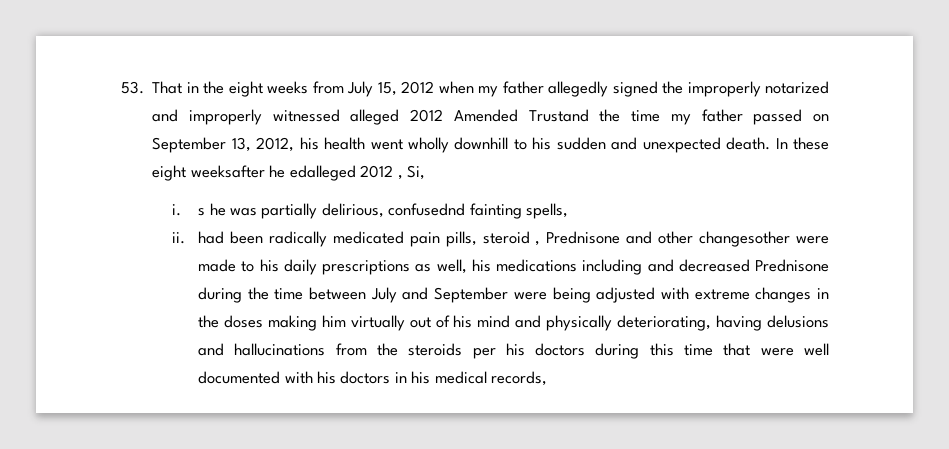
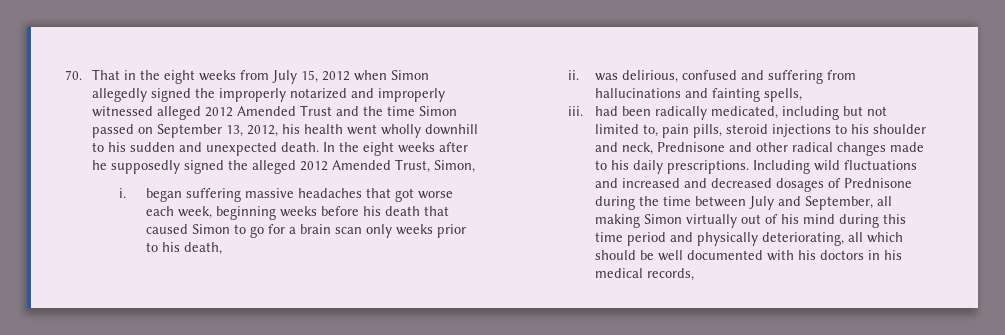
[121,81,144,94] 53. -> [65,70,82,80] 70.
[478,81,544,97] my father -> [390,70,429,80] Simon
[528,109,743,125] Trustand the time my father -> [299,105,457,116] Trust and the time Simon
[793,137,830,150] [152,165,425,181] [172,203,466,219] these eight weeksafter he edalleged 2012 , Si, // i. s he was partially delirious, confusednd -> [338,142,468,156] [91,159,475,174] [118,188,453,202] [145,206,449,220] [145,224,466,238] [145,242,222,255] [567,70,856,84] [594,88,708,98] the eight weeks after he supposedly signed the alleged 2012 Amended Trust, Simon, // i. began suffering massive headaches that got worse each week, beginning weeks before his death that caused Simon to go for a brain scan only weeks prior to his death, // ii. was delirious, confused and suffering from hallucinations and
[172,232,186,244] ii. -> [567,106,583,116] iii.
[332,231,541,247] medicated pain pills, steroid , -> [710,106,887,120] [594,124,926,138] [594,142,653,155] medicated, including but not limited to, pain pills, steroid injections to his shoulder and neck,
[699,231,829,247] changesother were -> [791,142,886,156] radical changes
[322,259,750,275] prescriptions as well, his medications including and decreased -> [666,160,917,174] [594,178,841,192] prescriptions. Including wild fluctuations and increased and decreased dosages of
[434,287,829,303] [198,315,346,331] September were being adjusted with extreme changes in the doses making him -> [804,196,892,210] [594,214,682,228] September, all making Simon
[515,315,829,331] [198,343,794,359] and physically deteriorating, having delusions and hallucinations from the steroids per his doctors during this time that were -> [838,214,906,228] [594,232,903,246] [594,250,654,260] during this time period and physically deteriorating, all which should be

